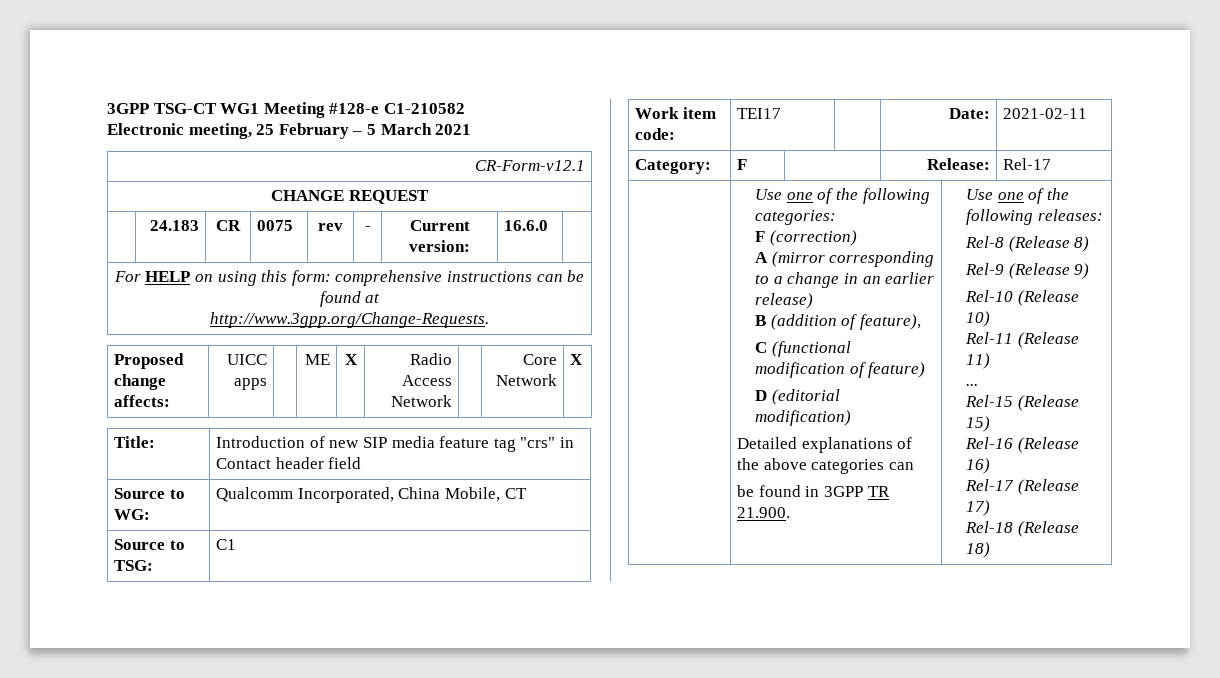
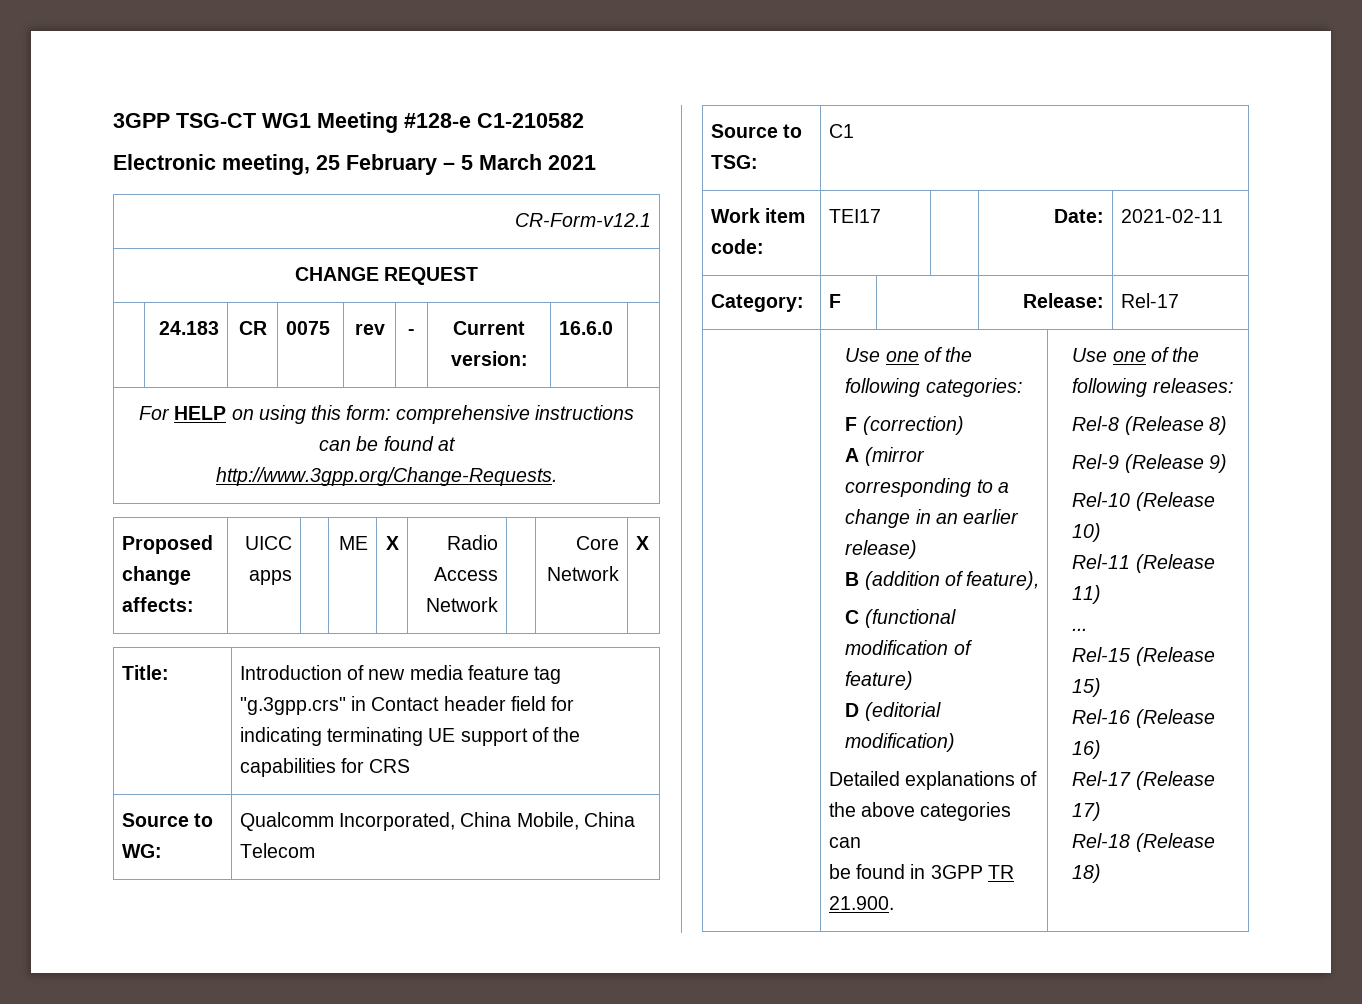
[362,437,387,448] SIP -> (406, 674) none
[520,437,556,448] "crs" -> [239,697,346,715] "g.3gpp.crs"
(362, 463) none -> [551,696,575,711] [239,727,581,746] [239,758,411,777] for indicating terminating UE support of the capabilities for CRS
[504,488,527,499] CT -> [583,812,635,827] [239,843,315,858] China Telecom

